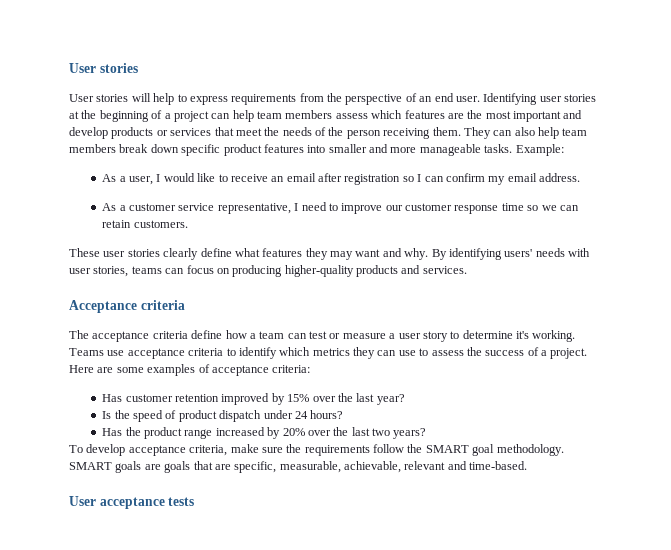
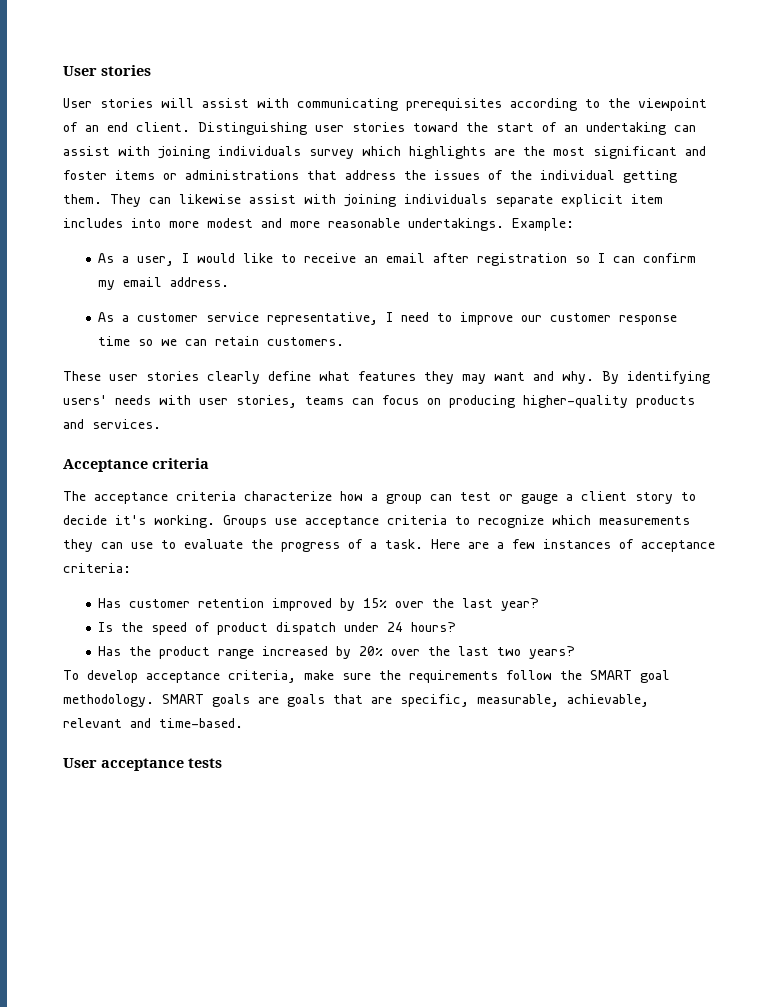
[153,93,596,105] [69,110,583,122] [69,127,588,139] [69,144,513,156] help to express requirements from the perspective of an end user. Identifying user stories at the beginning of a project can help team members assess which features are the most important and develop products or services that meet the needs of the person receiving them. They can also help team members break down specific product features into smaller and more manageable tasks. -> [202,98,707,111] [63,122,696,135] [63,146,706,159] [63,170,677,183] [63,194,663,207] [63,218,504,231] assist with communicating prerequisites according to the viewpoint of an end client. Distinguishing user stories toward the start of an undertaking can assist with joining individuals survey which highlights are the most significant and foster items or administrations that address the issues of the individual getting them. They can likewise assist with joining individuals separate explicit item includes into more modest and more reasonable undertakings.
[191,330,223,339] define -> [244,491,332,501] characterize
[259,331,285,339] team -> [386,494,422,504] group
[342,333,421,339] measure a user -> [521,491,627,504] gauge a client
[462,330,513,339] determine -> [63,515,107,525] decide
[69,348,104,356] Teams -> [223,515,267,528] Groups
[238,347,350,359] identify which metrics -> [478,515,690,528] recognize which measurements
[431,347,588,359] assess the success of a project. -> [184,539,423,552] evaluate the progress of a task.
[116,364,196,376] some examples -> [497,539,611,549] a few instances

